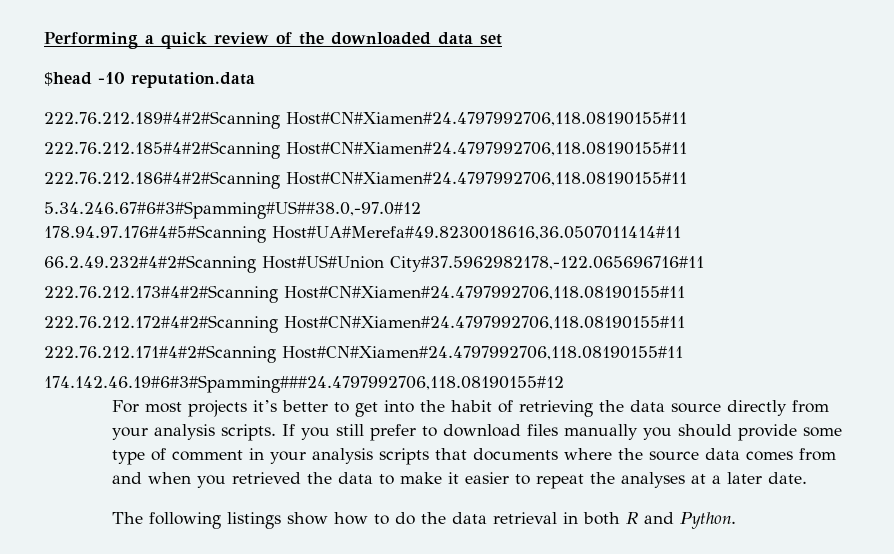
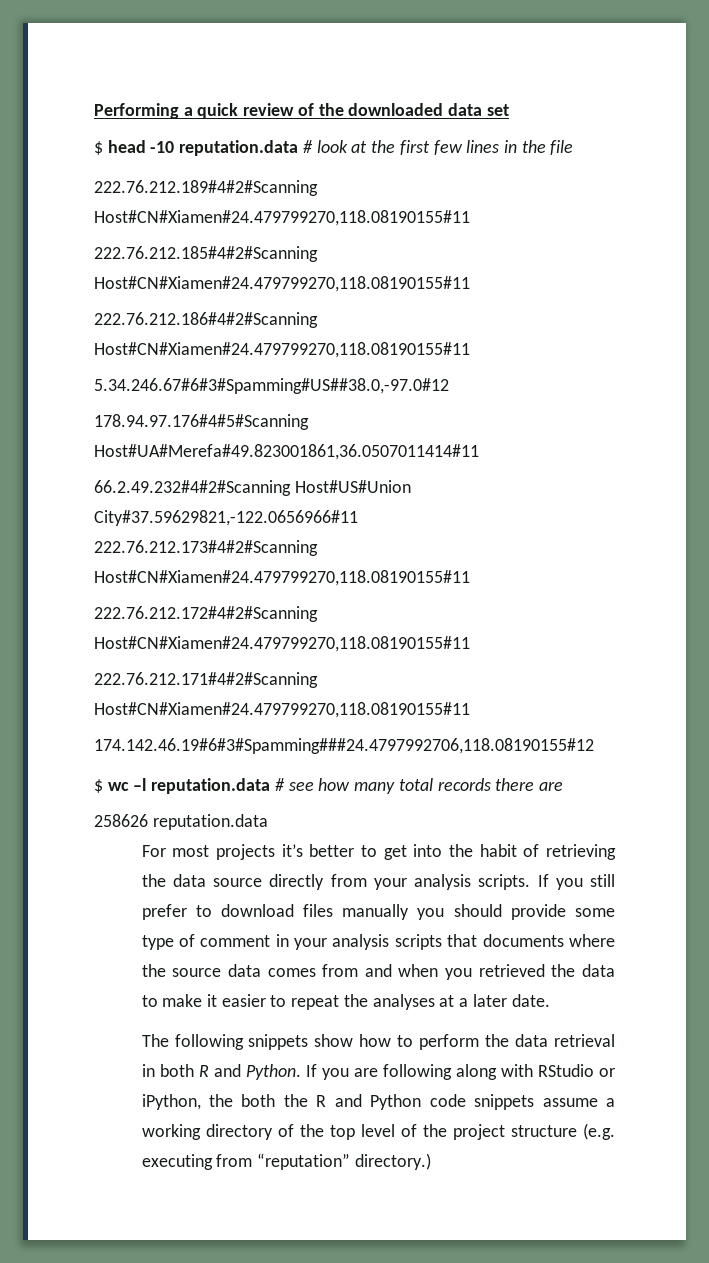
[44,72,92,86] $head -> [94,140,146,155] $ head
(255, 80) none -> [302,140,574,155] # look at the first few lines in the file
[286,112,687,126] Host#CN#Xiamen#24.4797992706,118.08190155#11 -> [94,210,470,226] Host#CN#Xiamen#24.479799270,118.08190155#11
[286,142,687,156] Host#CN#Xiamen#24.4797992706,118.08190155#11 -> [94,276,470,292] Host#CN#Xiamen#24.479799270,118.08190155#11
[286,172,687,186] Host#CN#Xiamen#24.4797992706,118.08190155#11 -> [94,342,470,358] Host#CN#Xiamen#24.479799270,118.08190155#11
[272,226,681,240] Host#UA#Merefa#49.8230018616,36.0507011414#11 -> [94,444,479,460] Host#UA#Merefa#49.823001861,36.0507011414#11
[390,256,704,272] City#37.5962982178,-122.065696716#11 -> [94,510,358,526] City#37.59629821,-122.0656966#11
[284,286,685,300] Host#CN#Xiamen#24.4797992706,118.08190155#11 -> [94,570,470,586] Host#CN#Xiamen#24.479799270,118.08190155#11
[284,316,685,330] Host#CN#Xiamen#24.4797992706,118.08190155#11 -> [94,636,470,652] Host#CN#Xiamen#24.479799270,118.08190155#11
[282,346,683,360] Host#CN#Xiamen#24.4797992706,118.08190155#11 -> [94,702,470,718] Host#CN#Xiamen#24.479799270,118.08190155#11
(564, 384) none -> [94,778,563,794] [94,814,268,830] // $ wc –l reputation.data # see how many total records there are // 258626 reputation.data
[226,512,281,529] listings -> [248,1034,309,1050] snippets
[394,512,415,525] do -> [419,1034,480,1050] perform
(736, 520) none -> [305,1064,615,1080] [141,1094,615,1110] [141,1123,615,1140] [141,1153,431,1170] If you are following along with RStudio or iPython, the both the R and Python code snippets assume a working directory of the top level of the project structure (e.g. executing from “reputation” directory.)

